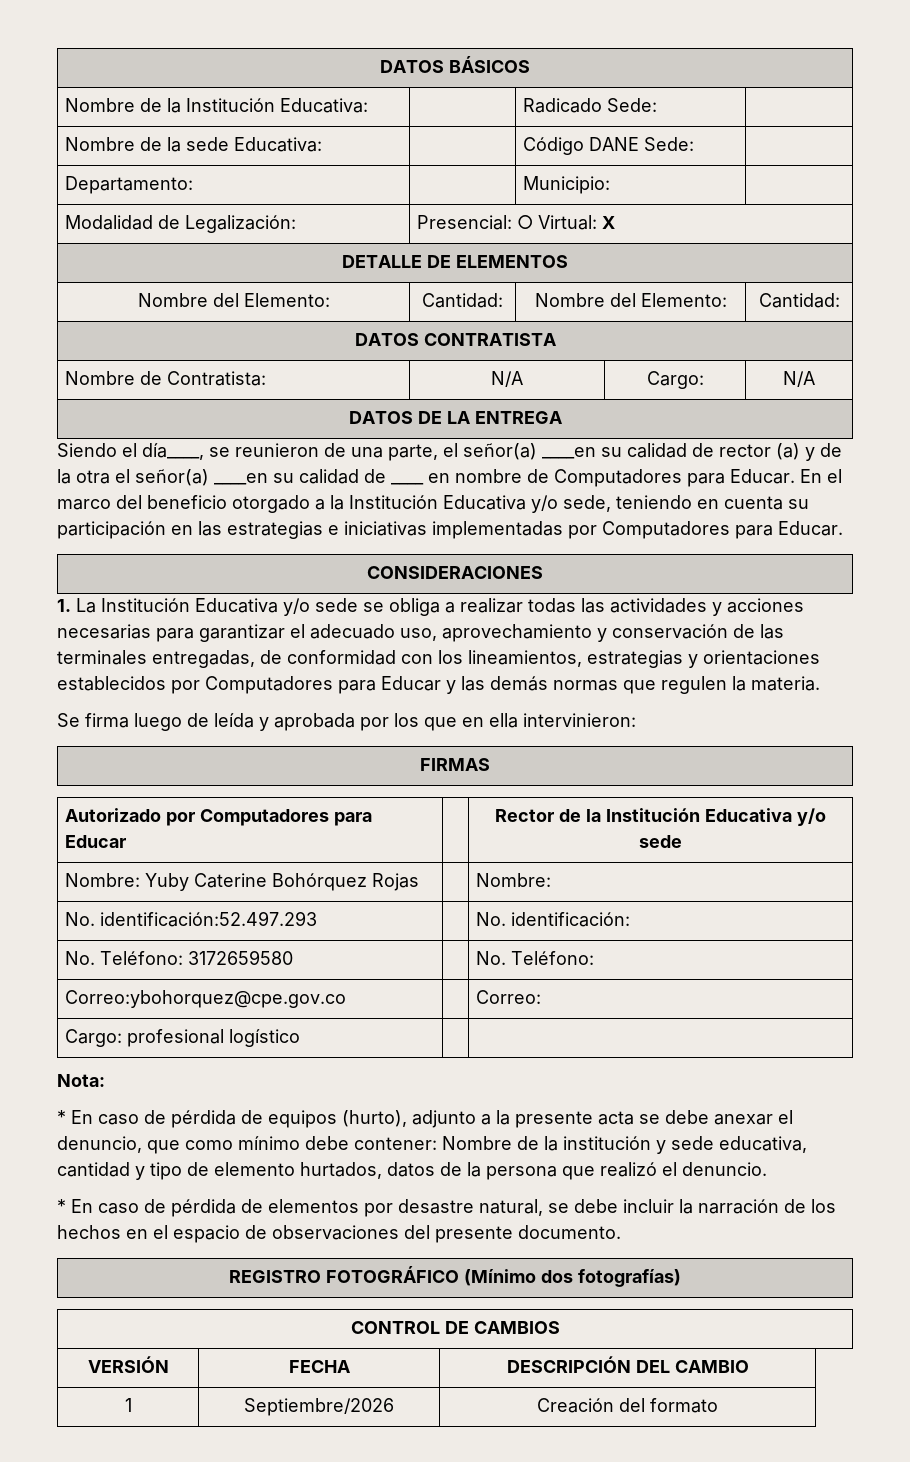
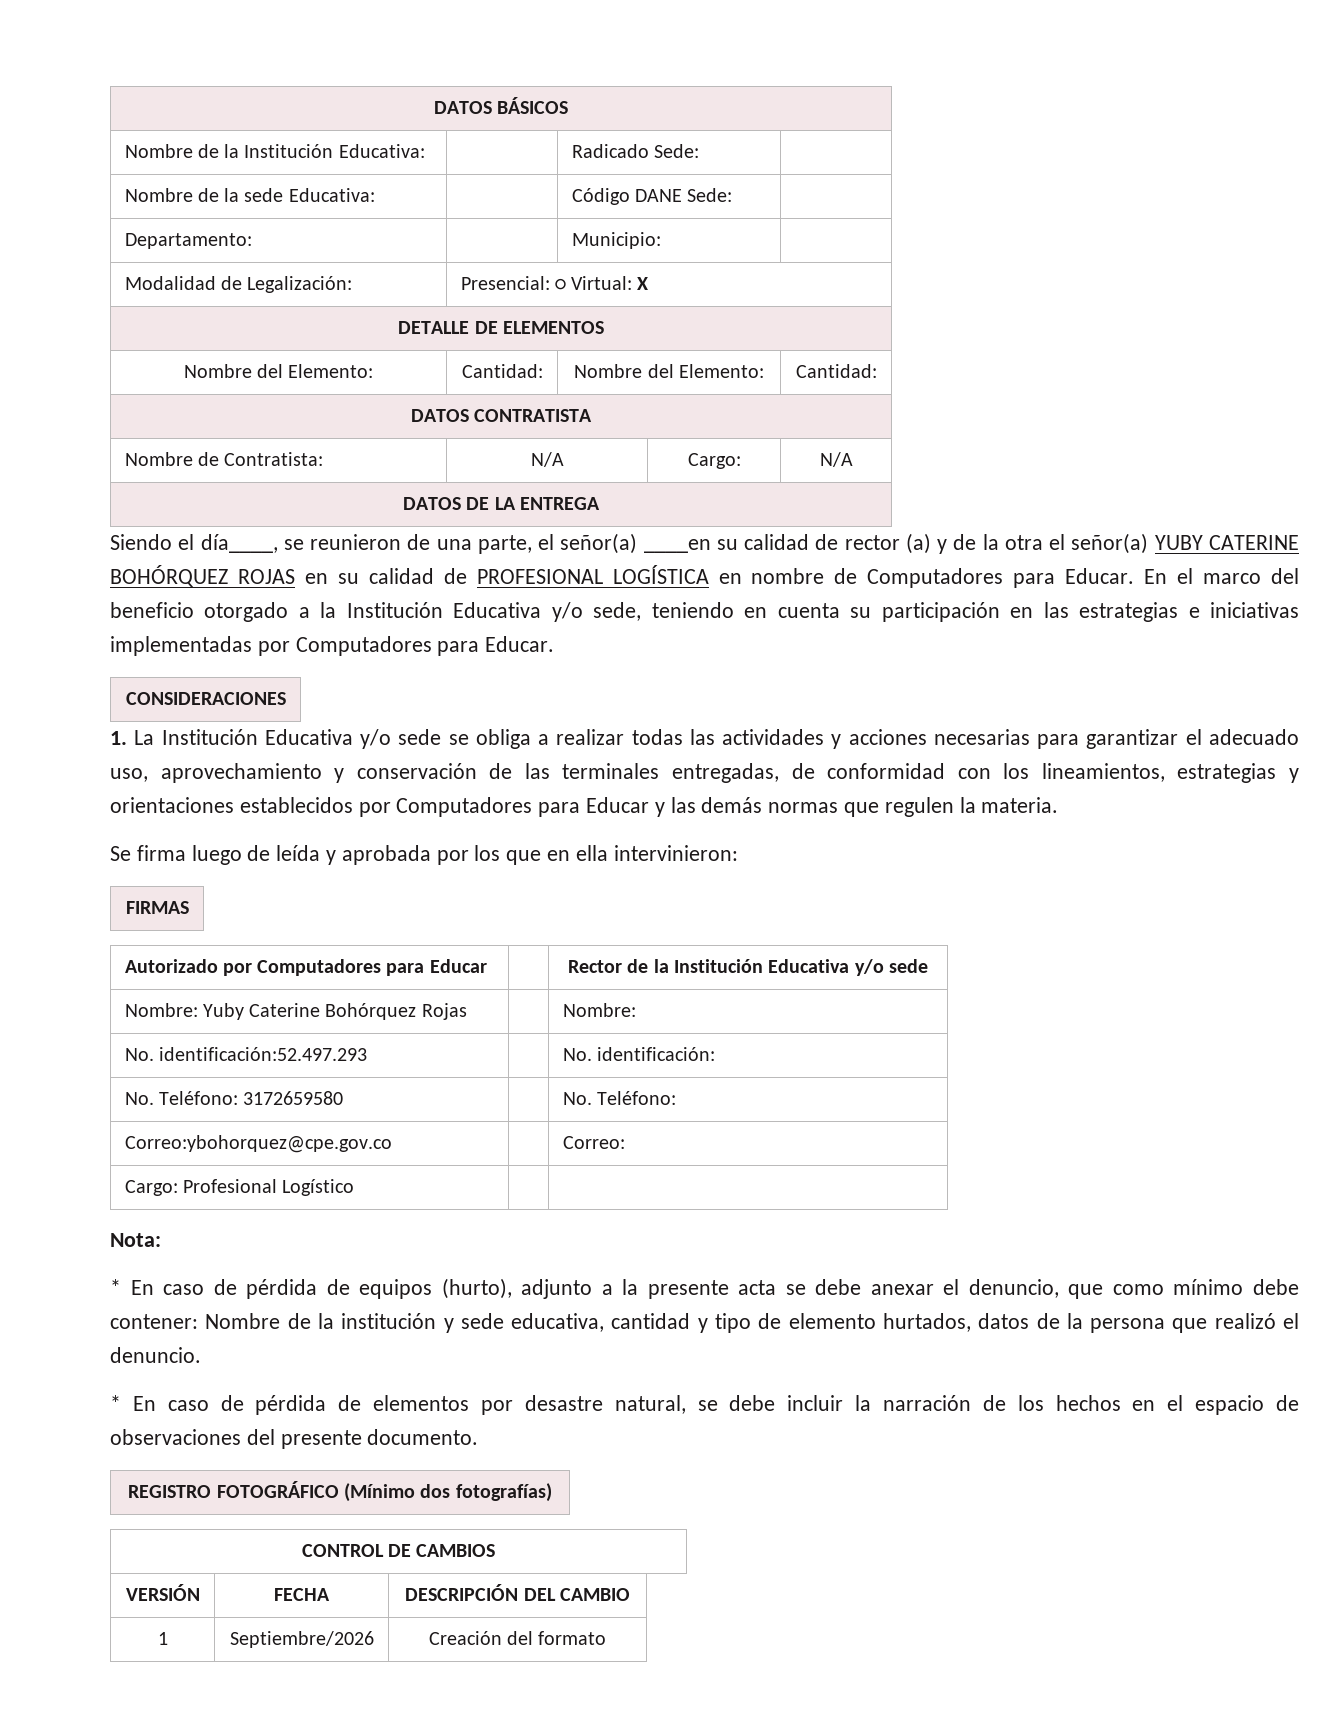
[214,469,386,485] [391,483,424,485] ____en su calidad de ____ -> [1154,535,1299,550] [110,565,709,587] YUBY CATERINE BOHÓRQUEZ ROJAS en su calidad de PROFESIONAL LOGÍSTICA
[127,1029,301,1047] profesional logístico -> [182,1179,355,1196] Profesional Logístico

